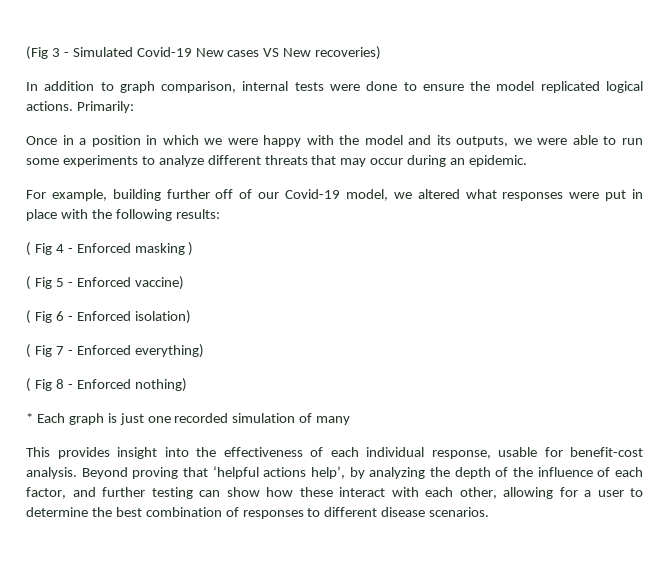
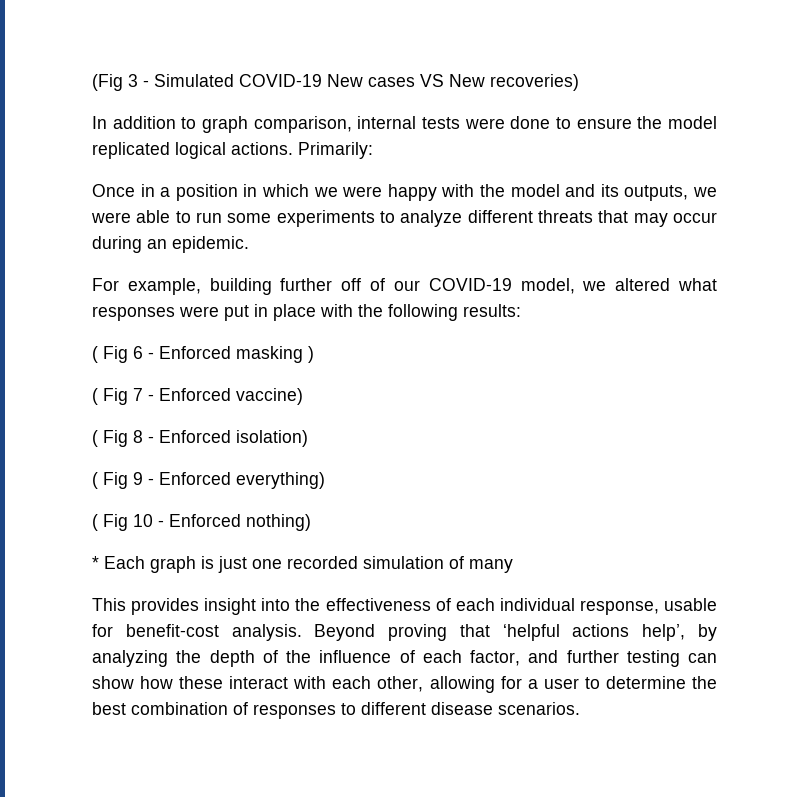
[136,47,192,57] Covid-19 -> [239,74,322,87] COVID-19
[285,189,341,199] Covid-19 -> [428,278,512,291] COVID-19
[55,244,64,253] 4 -> [133,346,143,359] 6
[55,278,64,287] 5 -> [133,388,143,401] 7
[55,311,64,321] 6 -> [133,430,143,443] 8
[55,346,64,355] 7 -> [133,472,143,485] 9
[55,379,64,389] 8 -> [133,514,153,527] 10

